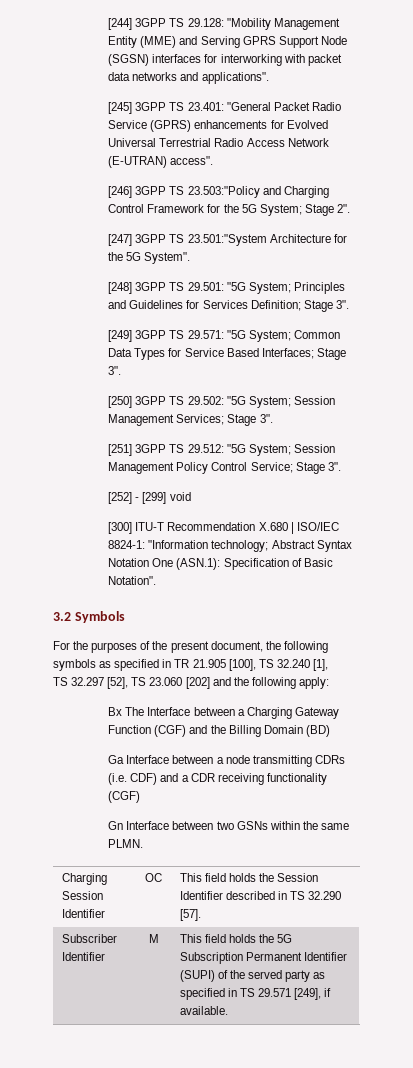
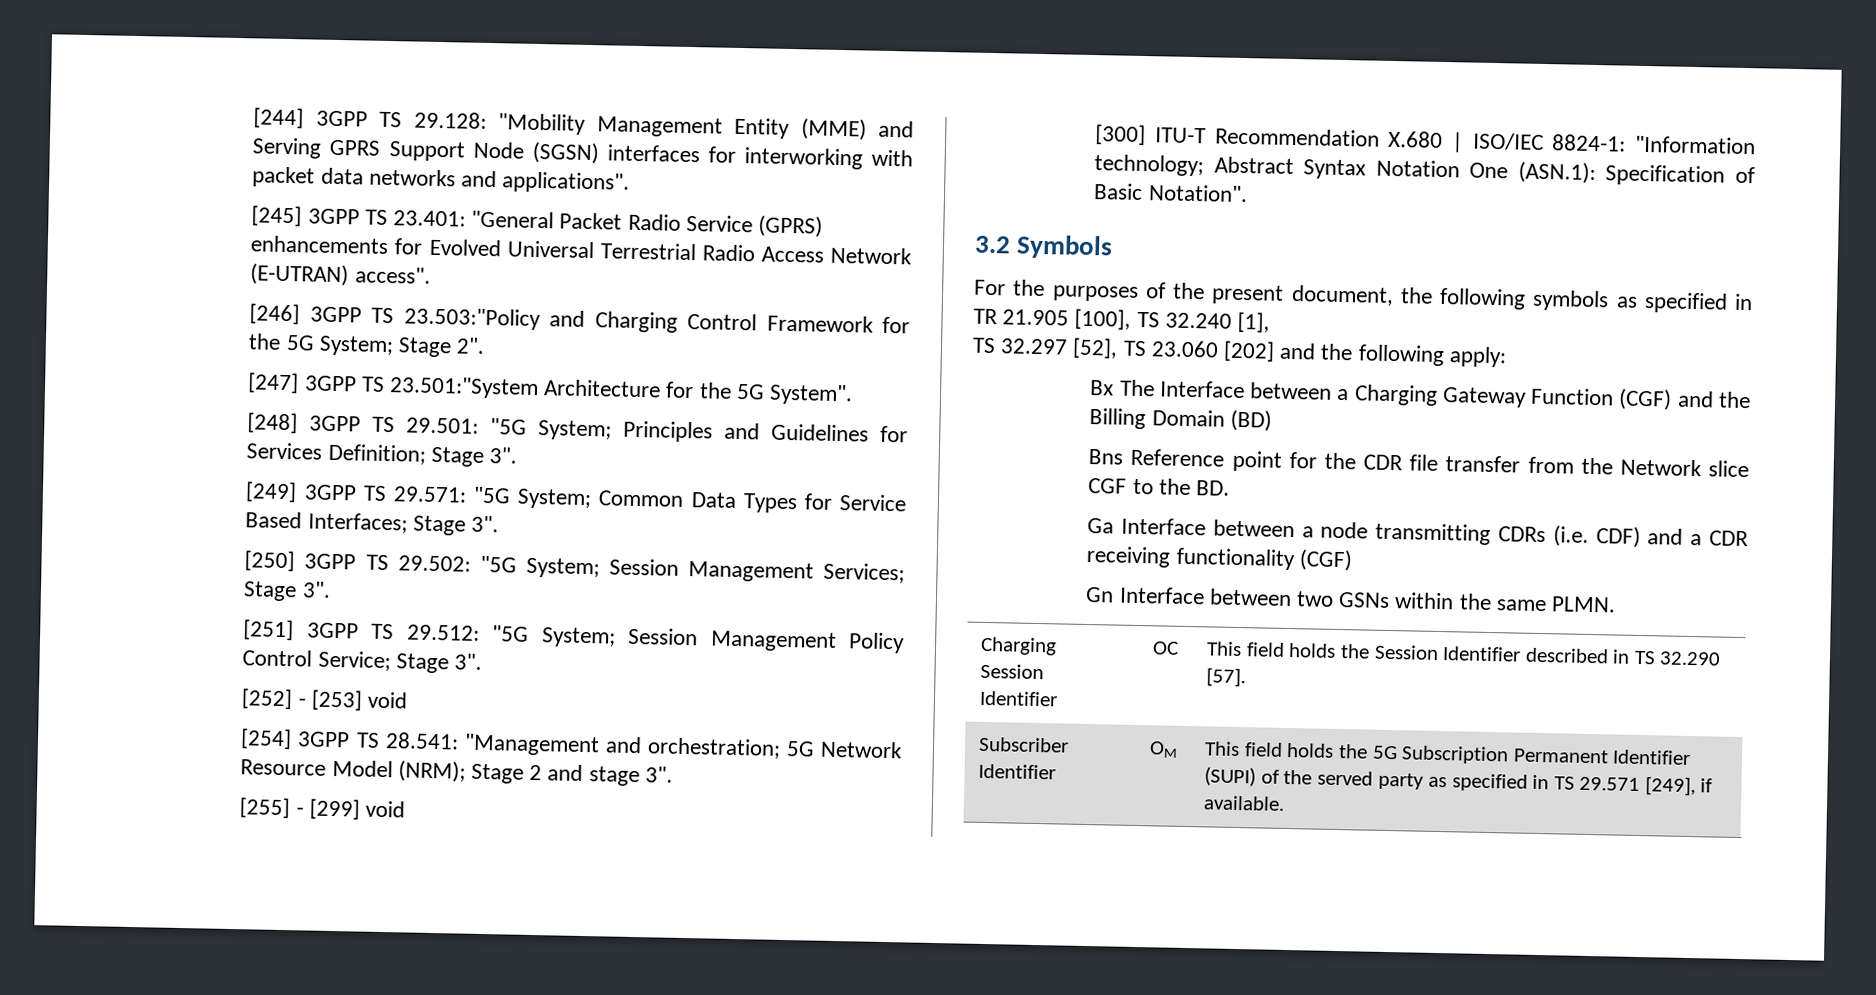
(140, 499) none -> [310,689,408,711] [240,728,903,759] [240,759,673,787] [239,797,304,819] [253] void // [254] 3GPP TS 28.541: "Management and orchestration; 5G Network Resource Model (NRM); Stage 2 and stage 3". // [255] -
(330, 731) none -> [1088,448,1749,478] [1088,477,1230,496] // Bns Reference point for the CDR file transfer from the Network slice CGF to the BD.
[148,934,159,943] M -> [1148,741,1178,758] OM

